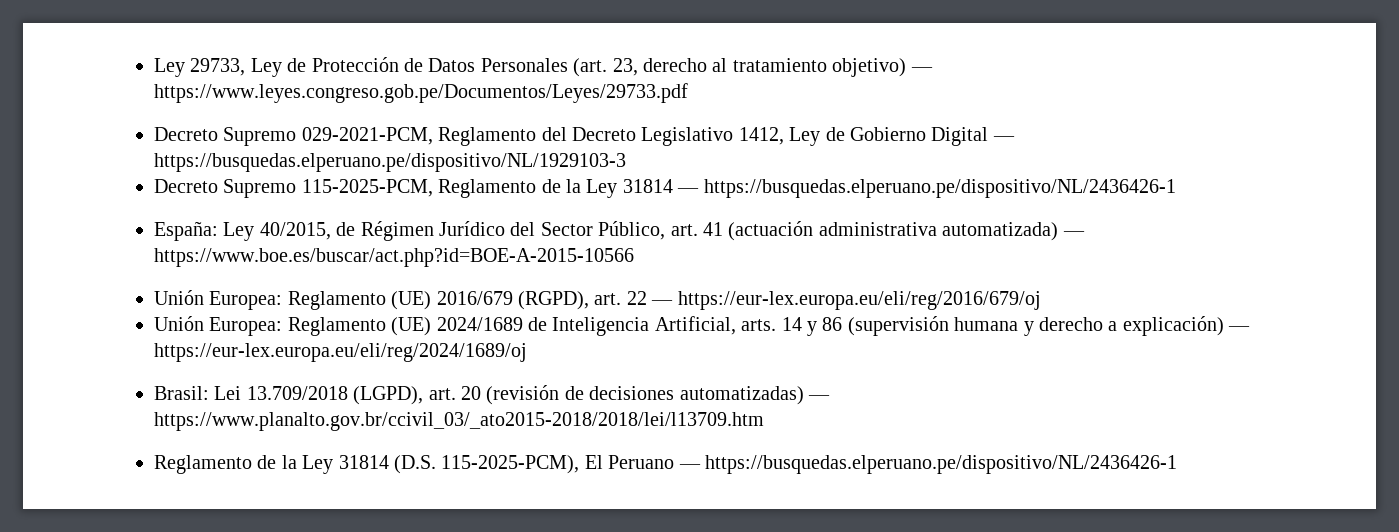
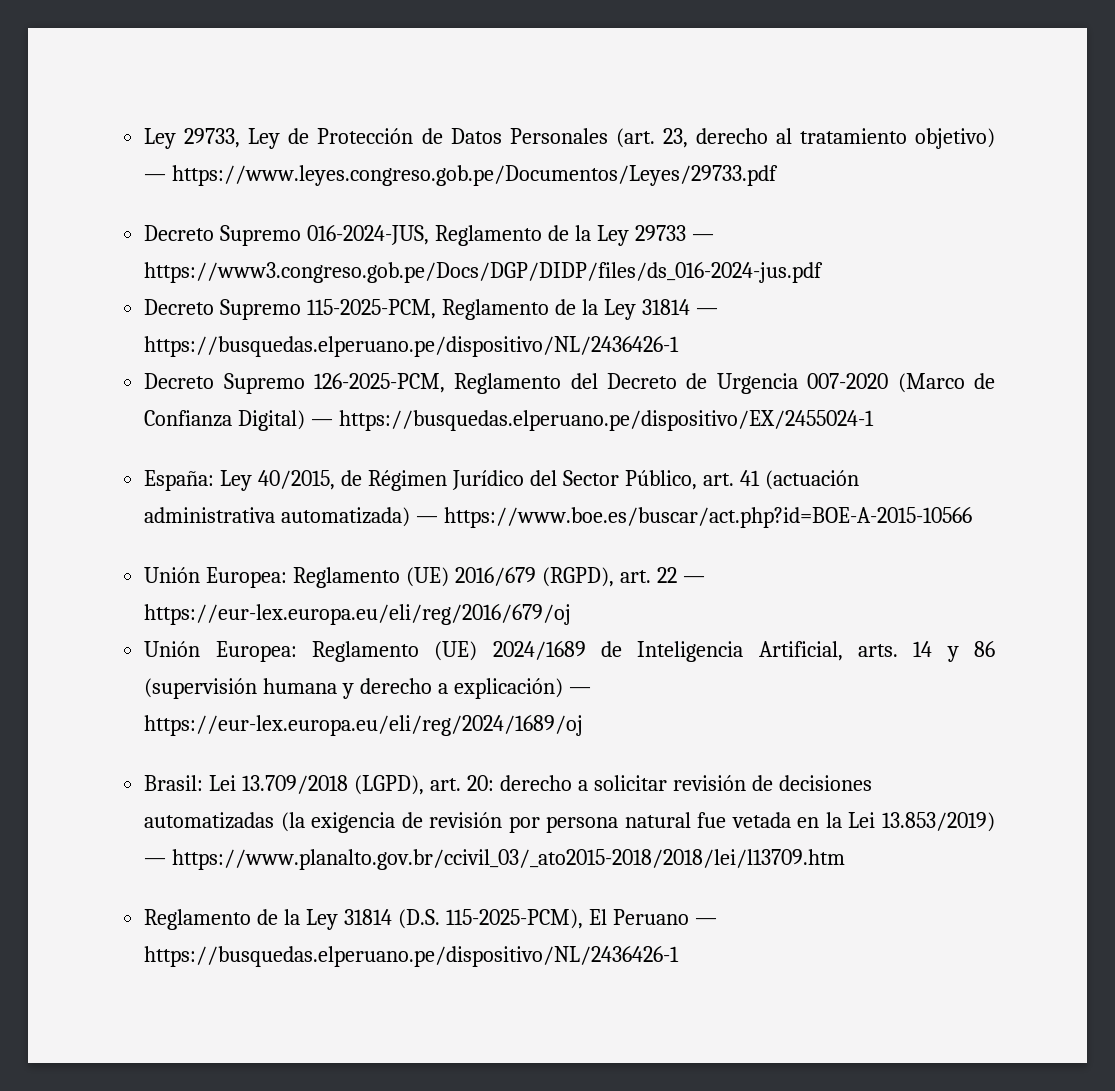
[301,127,1015,146] [154,153,626,172] 029-2021-PCM, Reglamento del Decreto Legislativo 1412, Ley de Gobierno Digital — https://busquedas.elperuano.pe/dispositivo/NL/1929103-3 -> [307,225,714,246] [144,262,824,283] 016-2024-JUS, Reglamento de la Ley 29733 — https://www3.congreso.gob.pe/Docs/DGP/DIDP/files/ds_016-2024-jus.pdf
(1176, 188) none -> [144,373,995,394] [144,410,875,431] // Decreto Supremo 126-2025-PCM, Reglamento del Decreto de Urgencia 007-2020 (Marco de Confianza Digital) — https://busquedas.elperuano.pe/dispositivo/EX/2455024-1
[461,385,804,405] 20 (revisión de decisiones automatizadas) -> [466,775,872,791] [144,812,995,833] 20: derecho a solicitar revisión de decisiones automatizadas (la exigencia de revisión por persona natural fue vetada en la Lei 13.853/2019)

